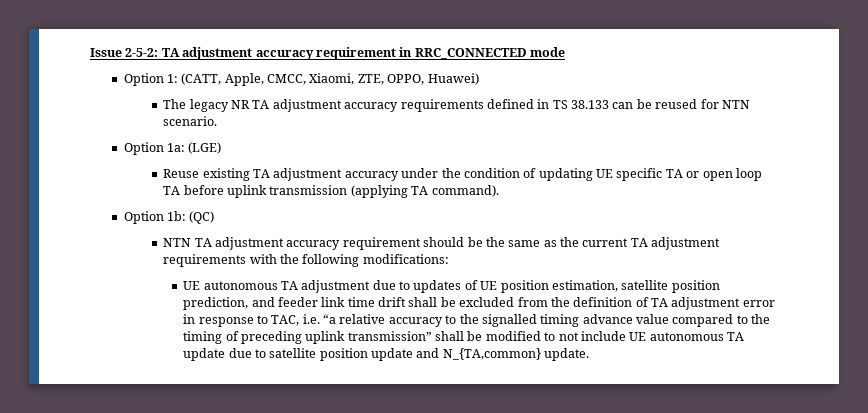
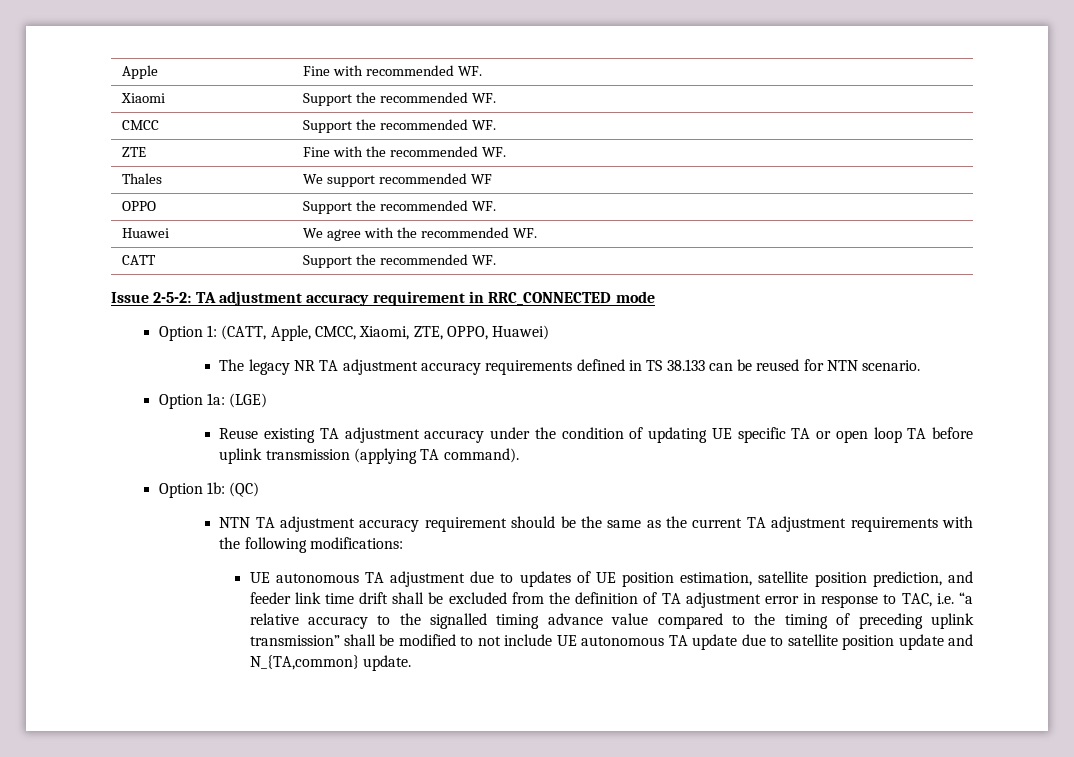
(90, 52) none -> [122,65,159,79] [303,65,482,76] [121,93,166,103] [303,92,496,106] [122,120,160,130] [303,119,496,133] [122,147,147,157] [303,146,506,157] [122,173,163,184] [303,173,492,187] [122,201,157,211] [303,200,496,214] [122,228,170,238] [303,227,537,241] [122,255,157,265] [303,254,496,268] Apple | Fine with recommended WF. // Xiaomi | Support the recommended WF. // CMCC | Support the recommended WF. // ZTE | Fine with the recommended WF. // Thales | We support recommended WF // OPPO | Support the recommended WF. // Huawei | We agree with the recommended WF. // CATT | Support the recommended WF. //

